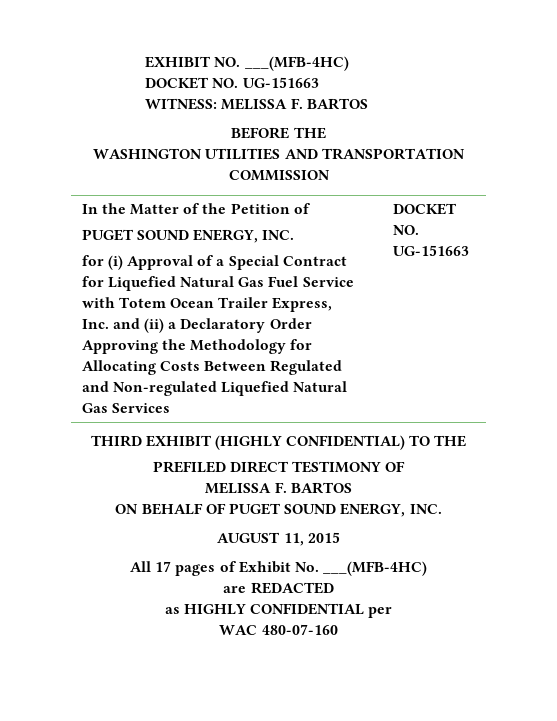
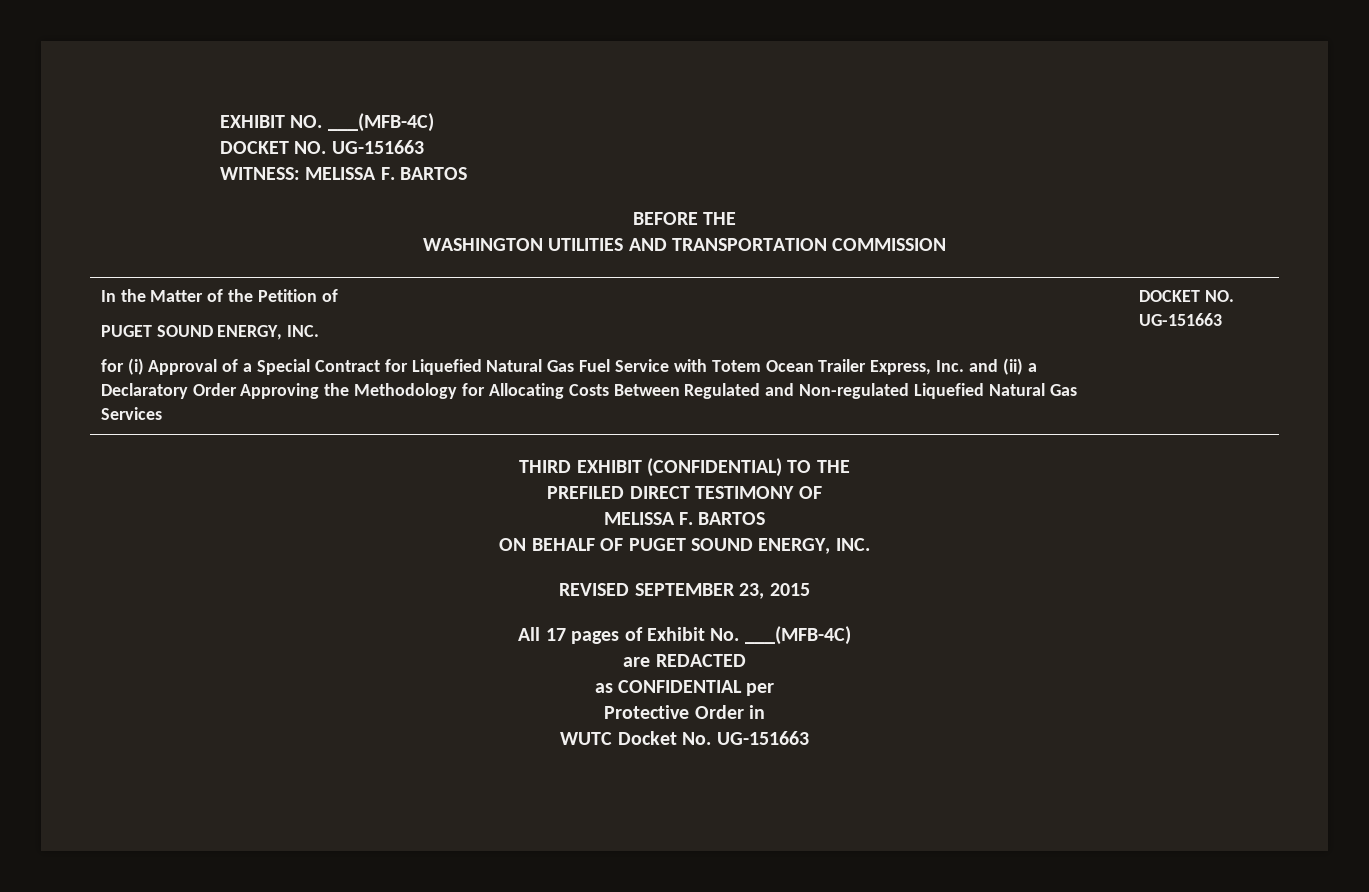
[244,56,349,71] ___(MFB-4HC) -> [327,113,434,132] ___(MFB-4C)
[214,435,406,450] (HIGHLY CONFIDENTIAL) -> [646,458,782,477] (CONFIDENTIAL)
[217,532,304,546] AUGUST 11, -> [559,583,765,599] REVISED SEPTEMBER 23,
[323,561,428,576] ___(MFB-4HC) -> [744,626,851,645] ___(MFB-4C)
[183,604,246,615] HIGHLY -> (613, 688) none
[219,624,338,635] WAC 480-07-160 -> [604,705,765,719] [560,731,809,745] Protective Order in // WUTC Docket No. UG-151663

